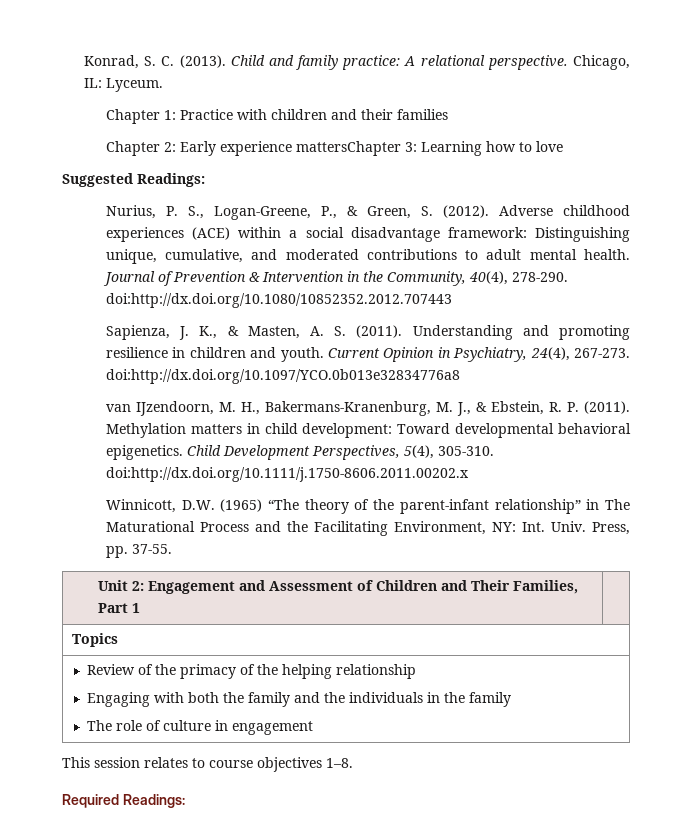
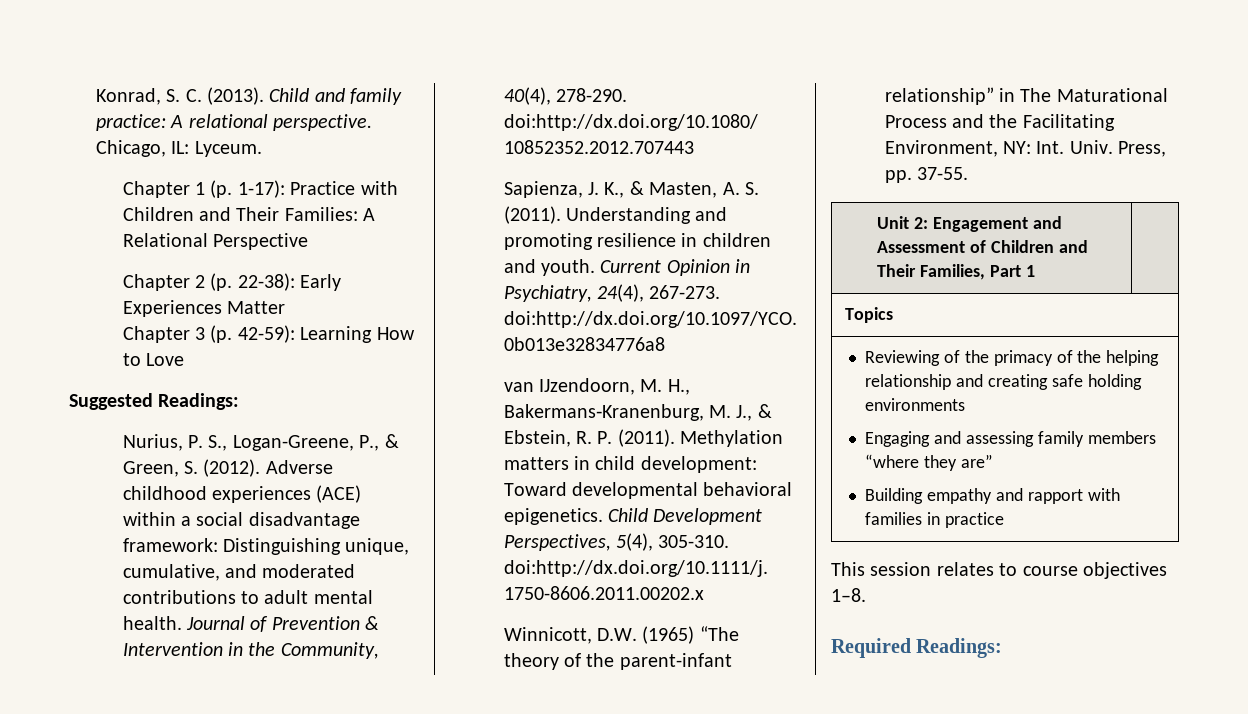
[163,109,448,120] [105,141,563,156] 1: Practice with children and their families // Chapter 2: Early experience mattersChapter 3: Learning how to love -> [194,180,398,198] [122,207,376,221] [122,233,308,250] [122,273,342,291] [122,300,285,317] [122,325,415,343] [122,353,184,366] 1 (p. 1-17): Practice with Children and Their Families: A Relational Perspective // Chapter 2 (p. 22-38): Early Experiences Matter // Chapter 3 (p. 42-59): Learning How to Love
[87,664,136,675] Review -> [865,350,941,366] Reviewing
[87,692,512,707] [87,720,314,735] // Engaging with both the family and the individuals in the family // The role of culture in engagement -> [955,374,1142,390] [865,398,966,411] [865,431,1156,447] [865,454,993,471] [865,488,1120,504] [865,512,1004,528] and creating safe holding environments // Engaging and assessing family members “where they are” // Building empathy and rapport with families in practice

